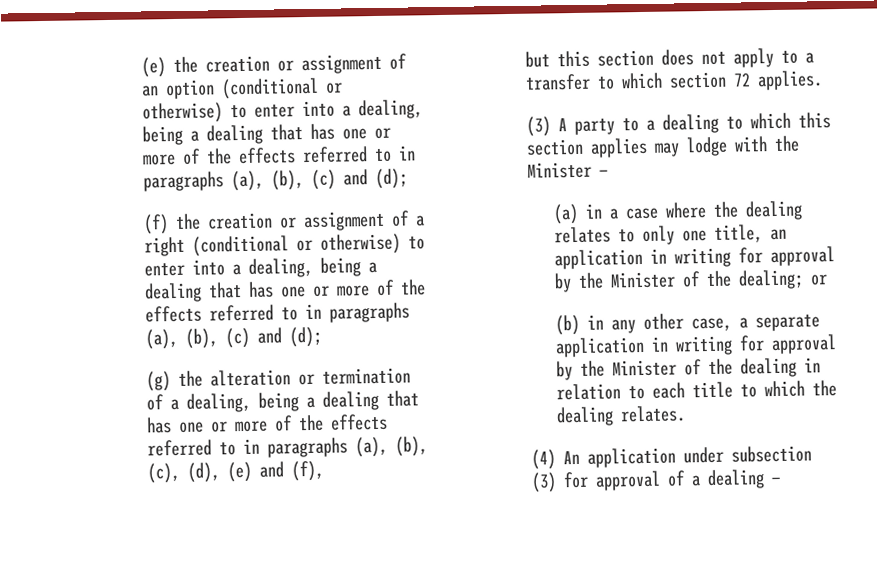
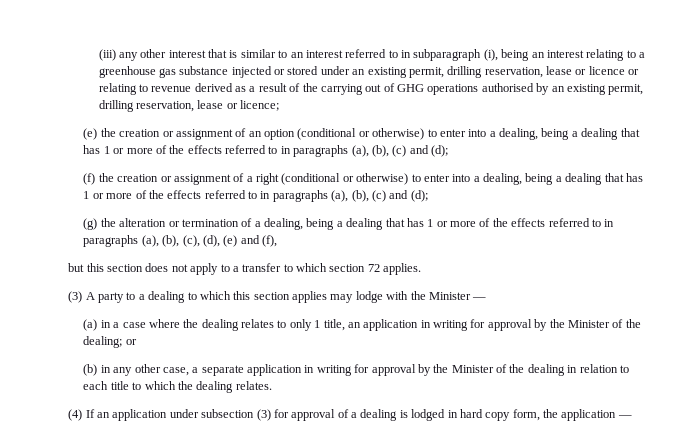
(141, 67) none -> [98,49,646,61] [98,66,640,78] [98,83,644,95] [98,100,280,112] (iii) any other interest that is similar to an interest referred to in subparagraph (i), being an interest relating to a greenhouse gas substance injected or stored under an existing permit, drilling reservation, lease or licence or relating to revenue derived as a result of the carrying out of GHG operations authorised by an existing permit, drilling reservation, lease or licence; //
[342,128,368,140] one -> [103,146,110,154] 1
[280,286,307,298] one -> [83,191,90,199] 1
[179,421,205,433] one -> [427,219,434,227] 1
[682,230,708,242] one -> [314,320,321,328] 1
[562,450,580,465] An -> [85,409,111,418] If an
(765, 479) none -> [399,409,617,421] is lodged in hard copy form, the application

